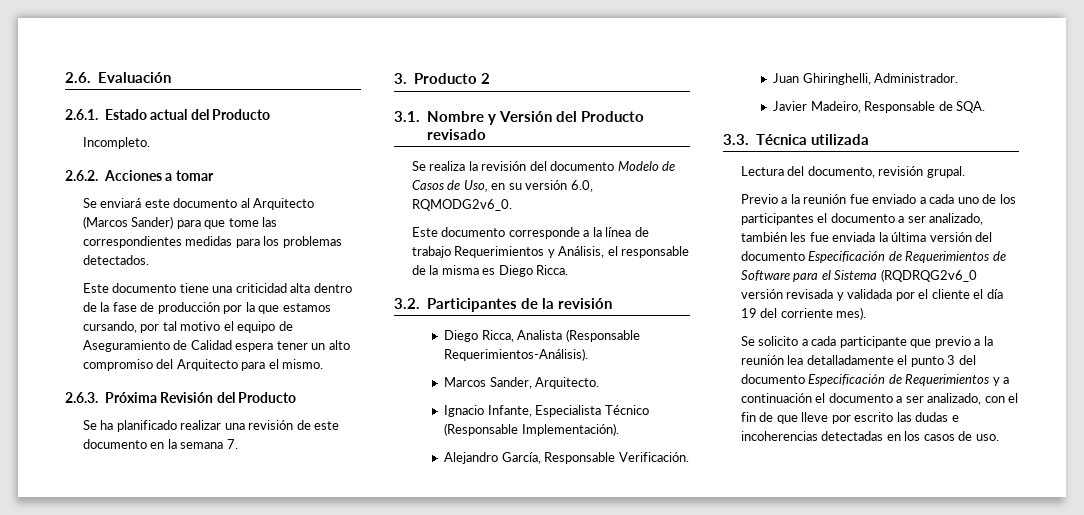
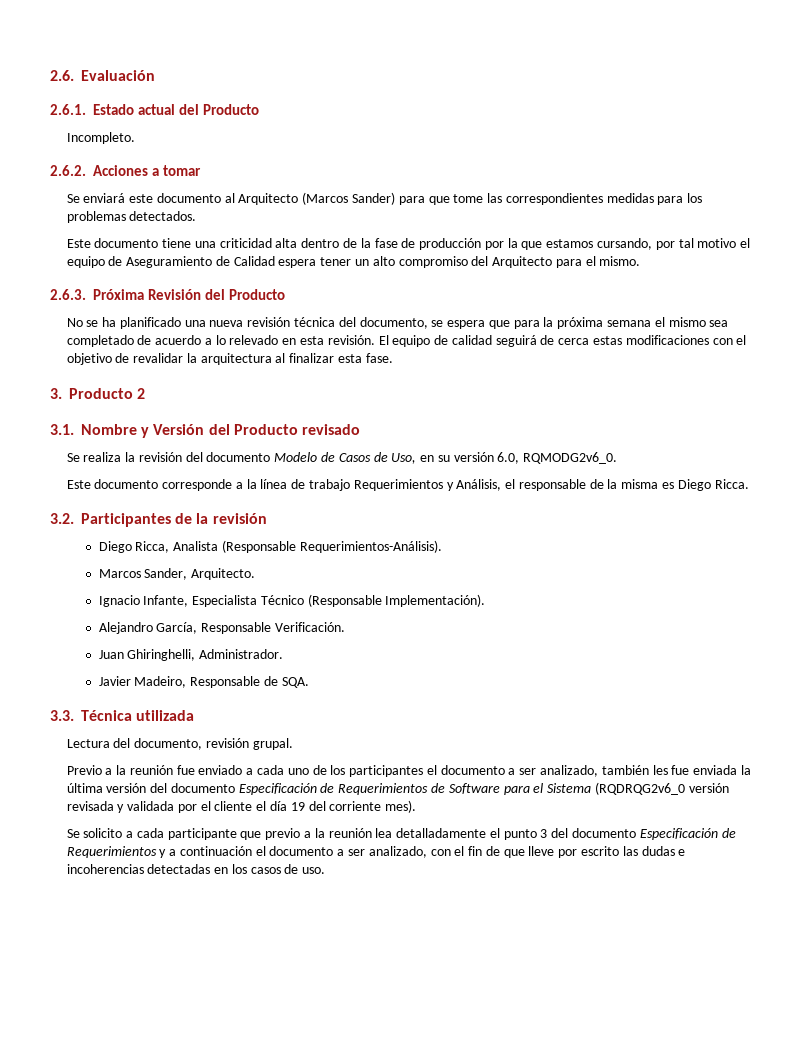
[82,420,340,432] [82,439,238,449] Se ha planificado realizar una revisión de este documento en la semana 7. -> [66,317,729,329] [66,335,747,347] [66,353,393,365] No se ha planificado una nueva revisión técnica del documento, se espera que para la próxima semana el mismo sea completado de acuerdo a lo relevado en esta revisión. El equipo de calidad seguirá de cerca estas modificaciones con el objetivo de revalidar la arquitectura al finalizar esta fase.

